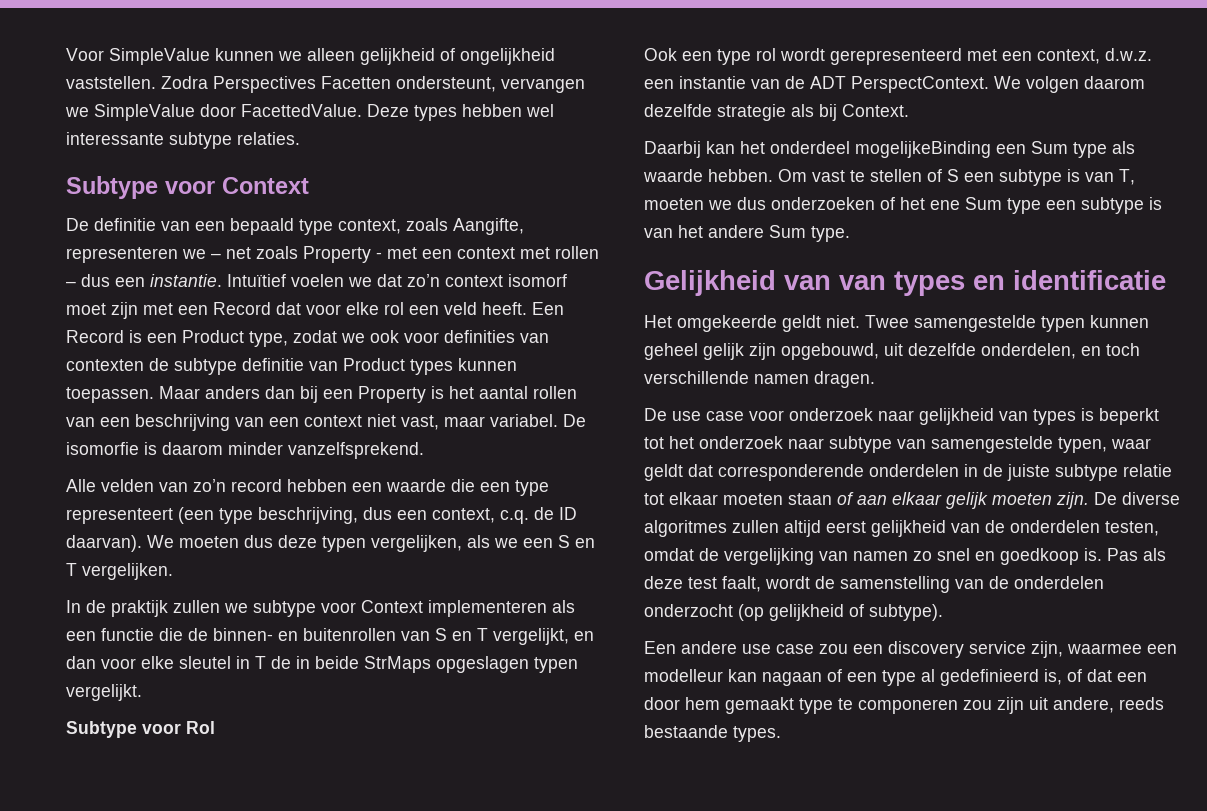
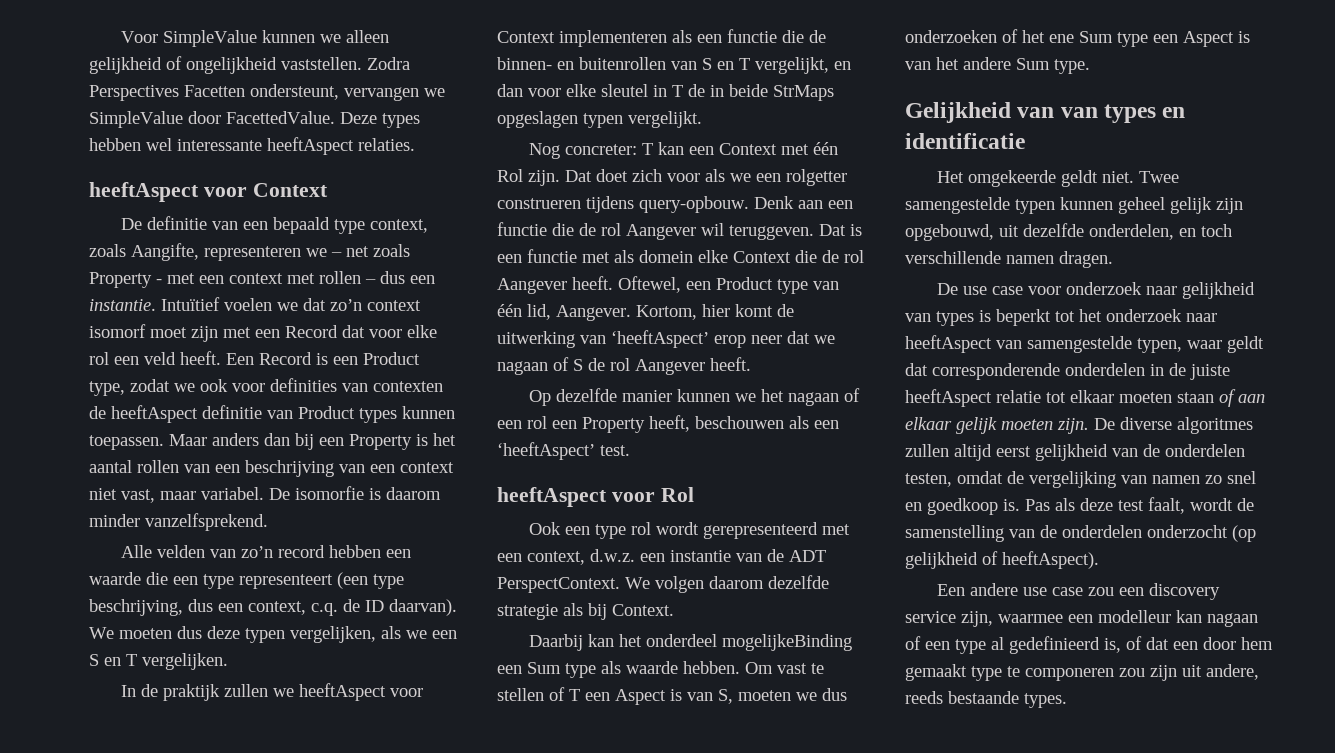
[169,132,232,149] subtype -> [267,137,354,155] heeftAspect
[66,176,158,199] Subtype -> [89,182,199,202] heeftAspect
[174,358,237,375] subtype -> [111,405,198,423] heeftAspect
[253,600,316,617] subtype -> [298,683,386,701] heeftAspect
[66,721,137,738] Subtype -> [528,142,838,159] [497,169,847,186] [497,196,853,213] [497,222,862,240] [497,249,864,263] [497,276,839,294] [497,304,794,321] [497,330,835,348] [497,357,751,375] [528,388,860,406] [497,415,839,433] [497,442,630,460] [497,487,607,507] Nog concreter: T kan een Context met één Rol zijn. Dat doet zich voor als we een rolgetter construeren tijdens query-opbouw. Denk aan een functie die de rol Aangever wil teruggeven. Dat is een functie met als domein elke Context die de rol Aangever heeft. Oftewel, een Product type van één lid, Aangever. Kortom, hier komt de uitwerking van ‘heeftAspect’ erop neer dat we nagaan of S de rol Aangever heeft. // Op dezelfde manier kunnen we het nagaan of een rol een Property heeft, beschouwen als een ‘heeftAspect’ test. // heeftAspect
[947,169,1135,186] S een subtype is van T, -> [569,689,733,705] T een Aspect is van S,
[1081,197,1144,214] subtype -> [1183,31,1234,47] Aspect
[829,436,892,453] subtype -> [905,335,992,353] heeftAspect
[1055,464,1118,481] subtype -> [905,389,992,407] heeftAspect
[869,604,943,621] subtype). -> [1002,551,1099,569] heeftAspect).

